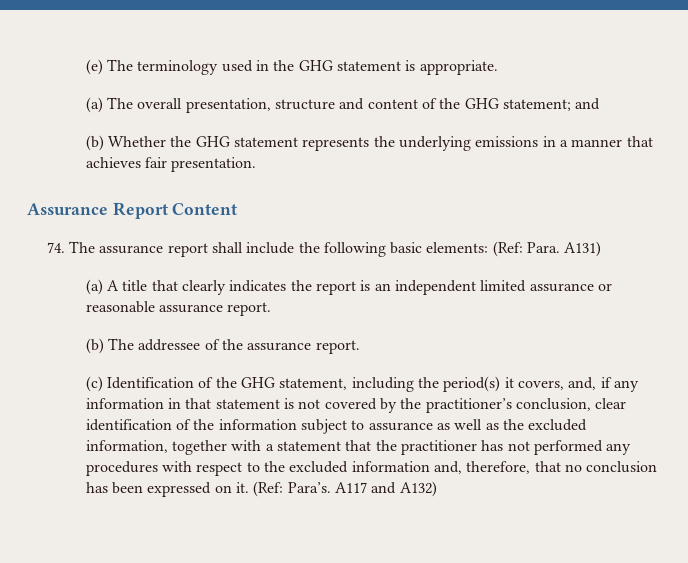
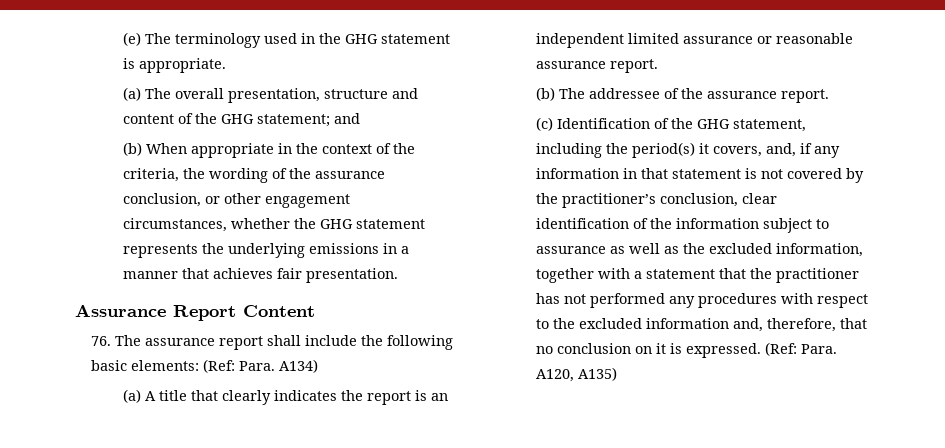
[108,136,167,147] Whether -> [146,143,416,158] [123,168,386,183] [123,193,351,208] [123,218,291,232] When appropriate in the context of the criteria, the wording of the assurance conclusion, or other engagement circumstances, whether
[46,242,65,253] 74. -> [91,336,112,346] 76.
[564,241,602,257] A131) -> [279,359,319,373] A134)
[85,481,437,497] has been expressed on it. (Ref: Para’s. A117 and A132) -> [635,342,838,358] [536,367,618,382] on it is expressed. (Ref: Para. A120, A135)

